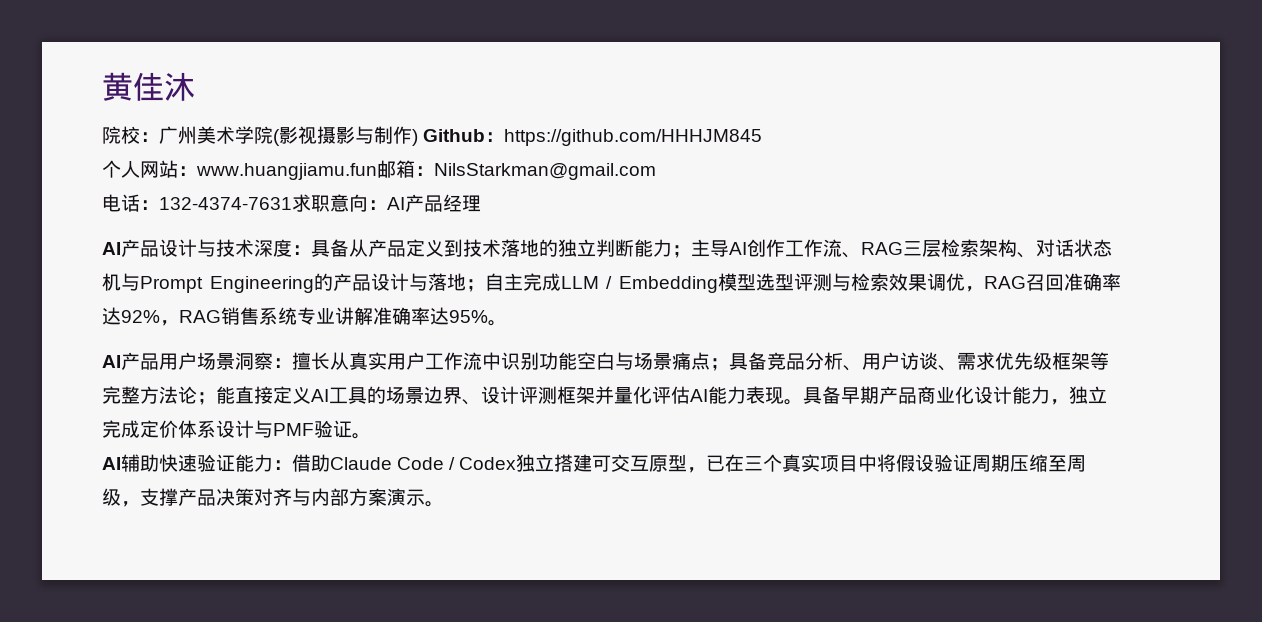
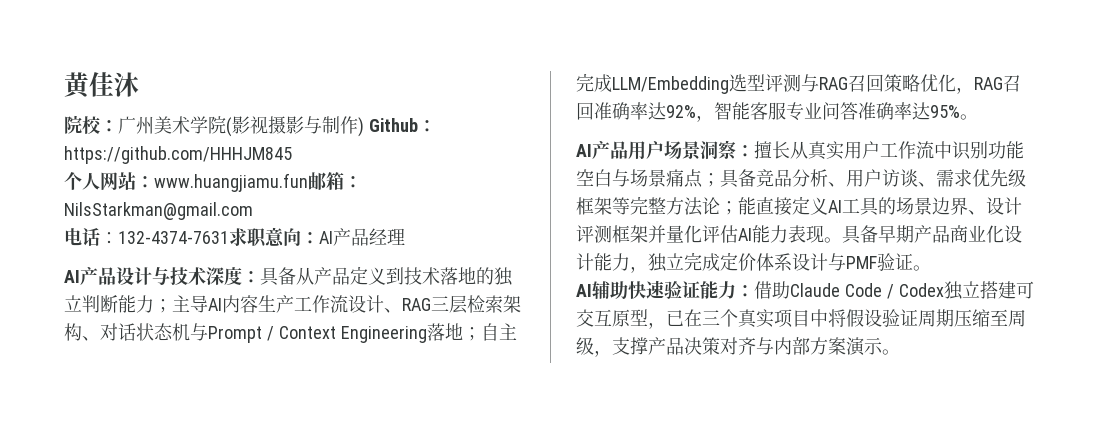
[747,239,842,257] 创作工作流 -> [222,295,384,313] 内容生产工作流设计
[209,273,965,293] Engineering的产品设计与落地；自主完成LLM / Embedding模型选型评测与检索效果调优 -> [266,323,517,343] [576,73,956,94] / Context Engineering落地；自主完成LLM/Embedding选型评测与RAG召回策略优化
[179,307,373,325] RAG销售系统专业讲解 -> [714,102,858,121] 智能客服专业问答

